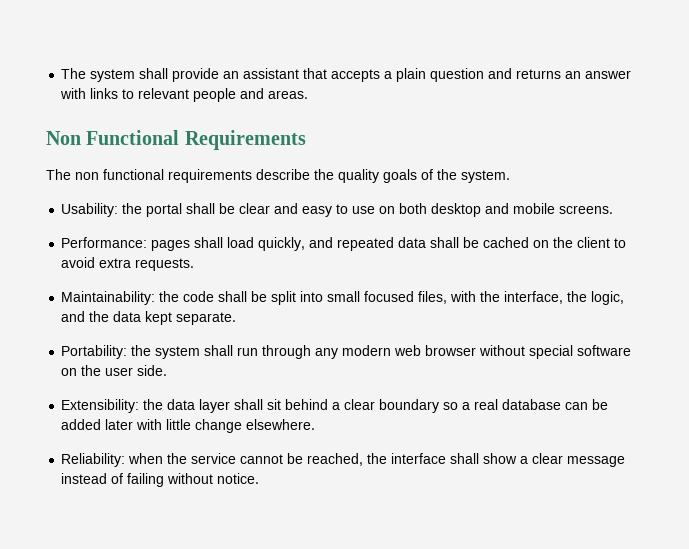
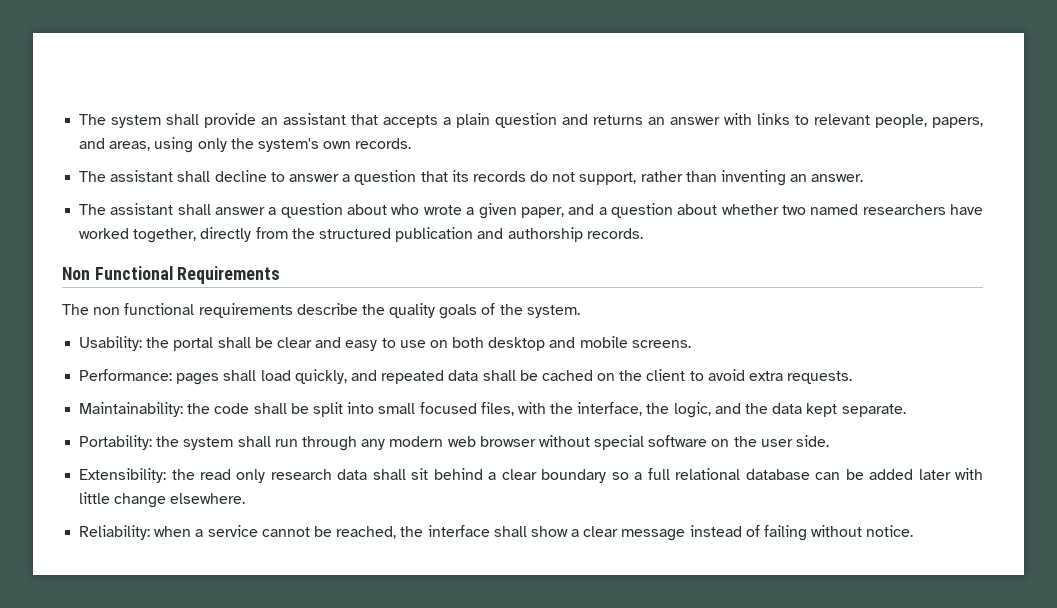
[193,88,309,102] people and areas. -> [875,114,983,128] [79,137,412,153] [79,170,864,186] [79,203,983,219] [79,227,643,243] people, papers, and areas, using only the system's own records. // The assistant shall decline to answer a question that its records do not support, rather than inventing an answer. // The assistant shall answer a question about who wrote a given paper, and a question about whether two named researchers have worked together, directly from the structured publication and authorship records.
[167,399,231,413] data layer -> [199,469,368,483] read only research data
[474,399,499,410] real -> [647,468,741,480] full relational
[167,453,188,464] the -> [195,529,204,537] a

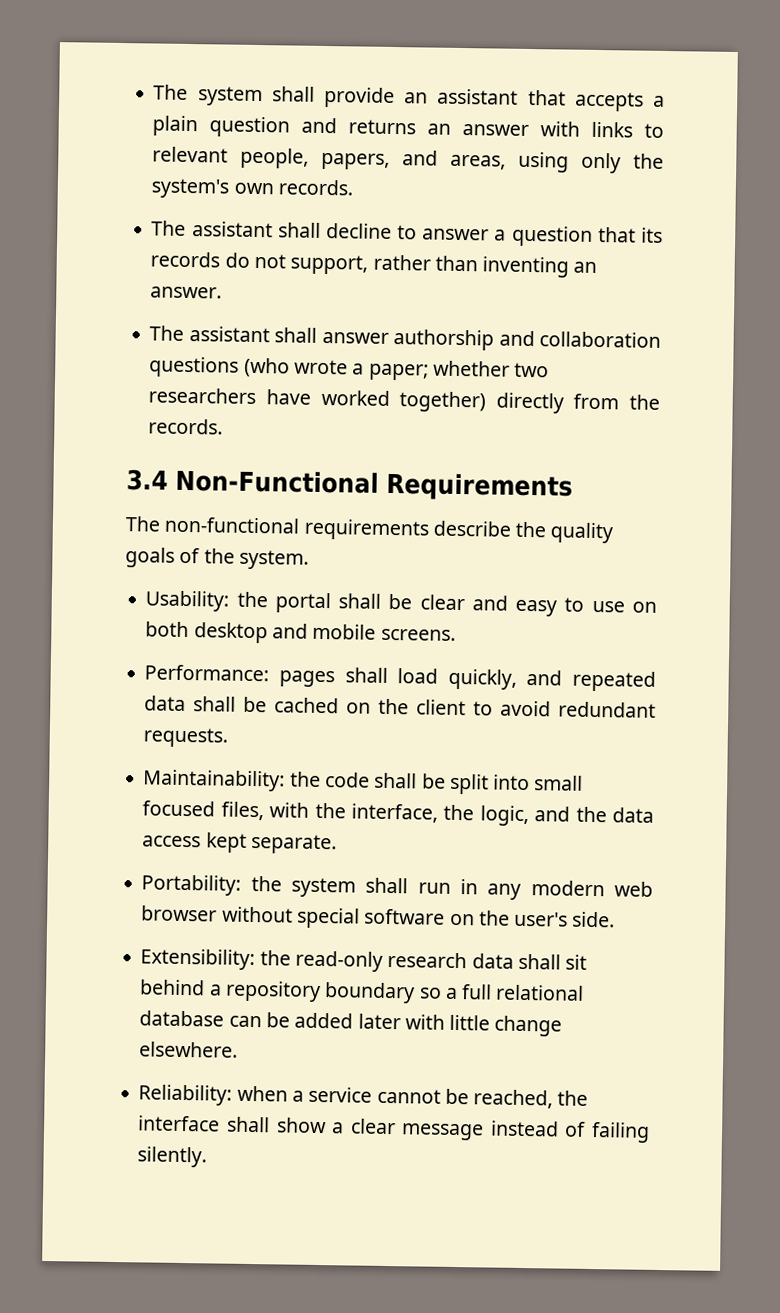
[268,203,718,219] a question about who wrote a given paper, and a question about -> [393,329,661,351] [149,356,429,381] authorship and collaboration questions (who wrote a paper;
[810,204,859,215] named -> (550, 370) none
[133,228,197,243] together, -> [399,391,487,413] together)
[318,227,643,242] [62,266,173,280] structured publication and authorship records. // Non Functional -> [148,418,224,435] [126,469,379,494] records. // 3.4 Non-Functional
[93,303,195,315] non functional -> [164,516,301,534] non-functional
[749,371,784,381] extra -> [558,701,656,718] redundant
(803, 408) none -> [142,835,202,848] access
[301,436,357,451] through -> [460,879,479,895] in
[760,439,793,447] user -> [514,911,569,927] user's
[199,469,266,483] read only -> [294,950,383,972] read-only
[501,469,537,480] clear -> [224,980,321,1003] repository
[811,525,914,537] without notice. -> [137,1146,208,1168] silently.

